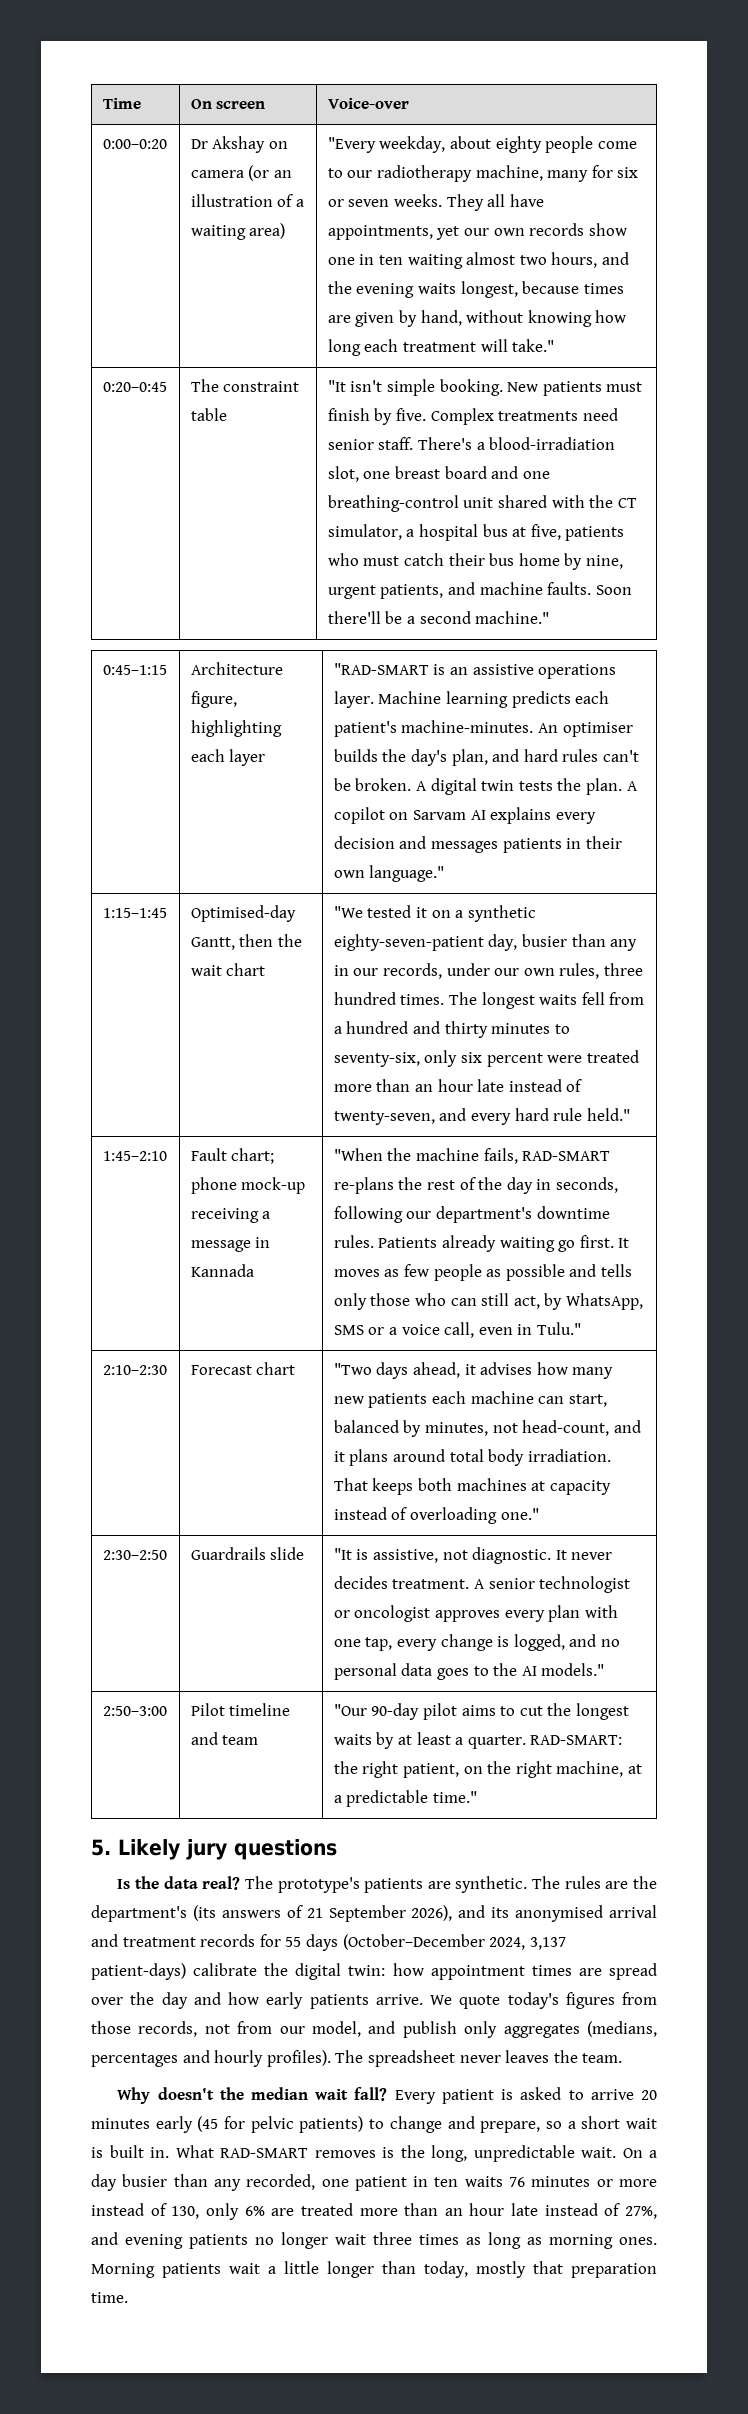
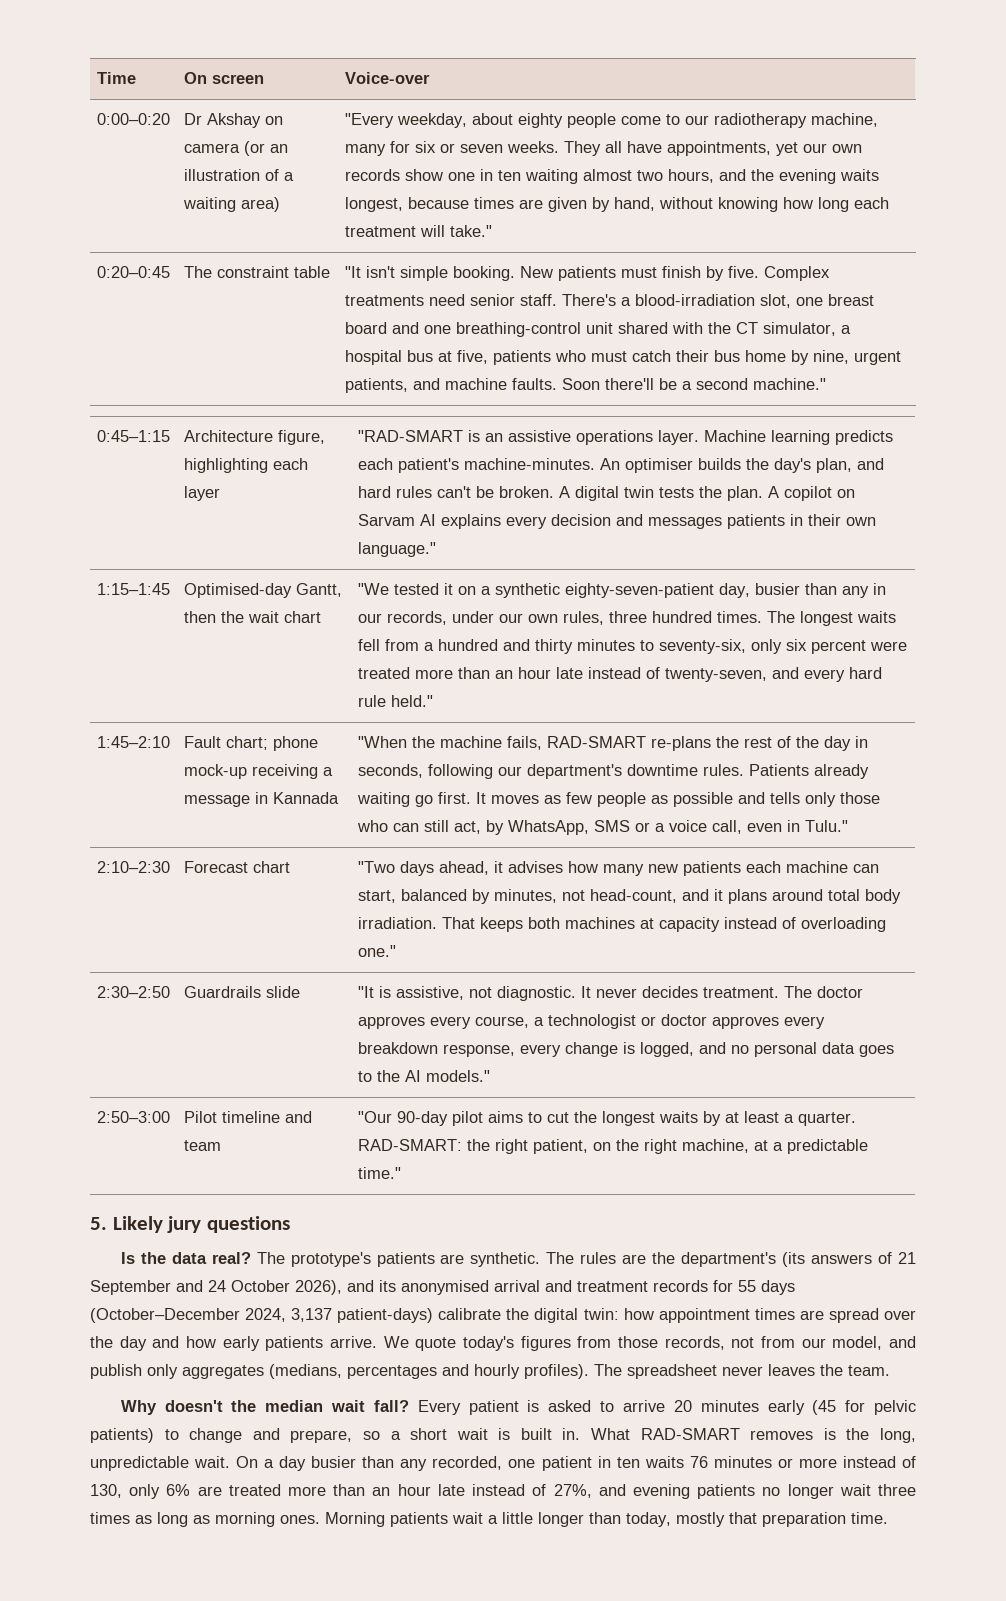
[473,1578,535,1589] A senior -> [783,986,863,998] [357,1016,544,1029] The doctor approves every course, a
[354,1605,618,1622] [333,1637,393,1651] oncologist approves every plan with one tap, -> [660,1014,825,1029] [357,1042,515,1057] doctor approves every breakdown response,
(406, 1913) none -> [176,1280,290,1292] and 24 October

